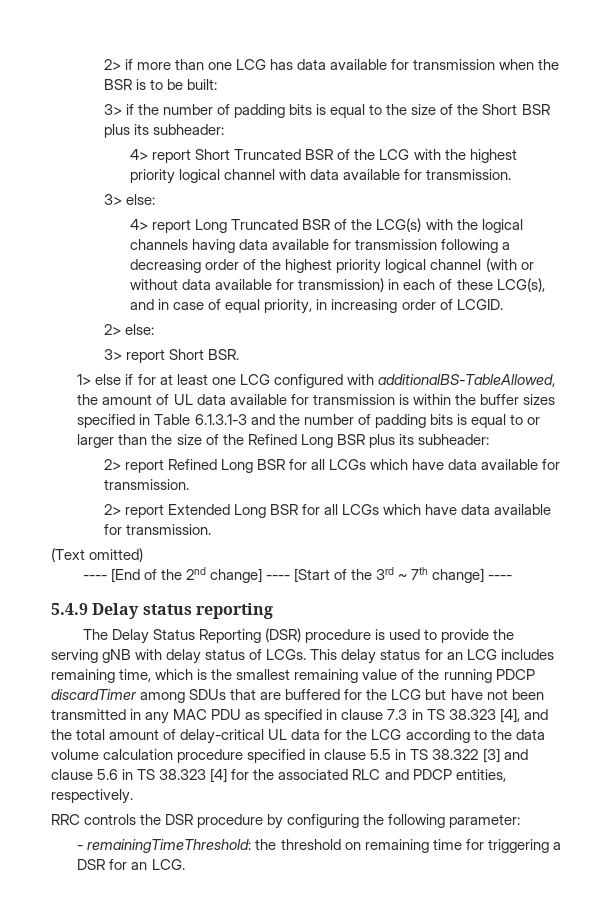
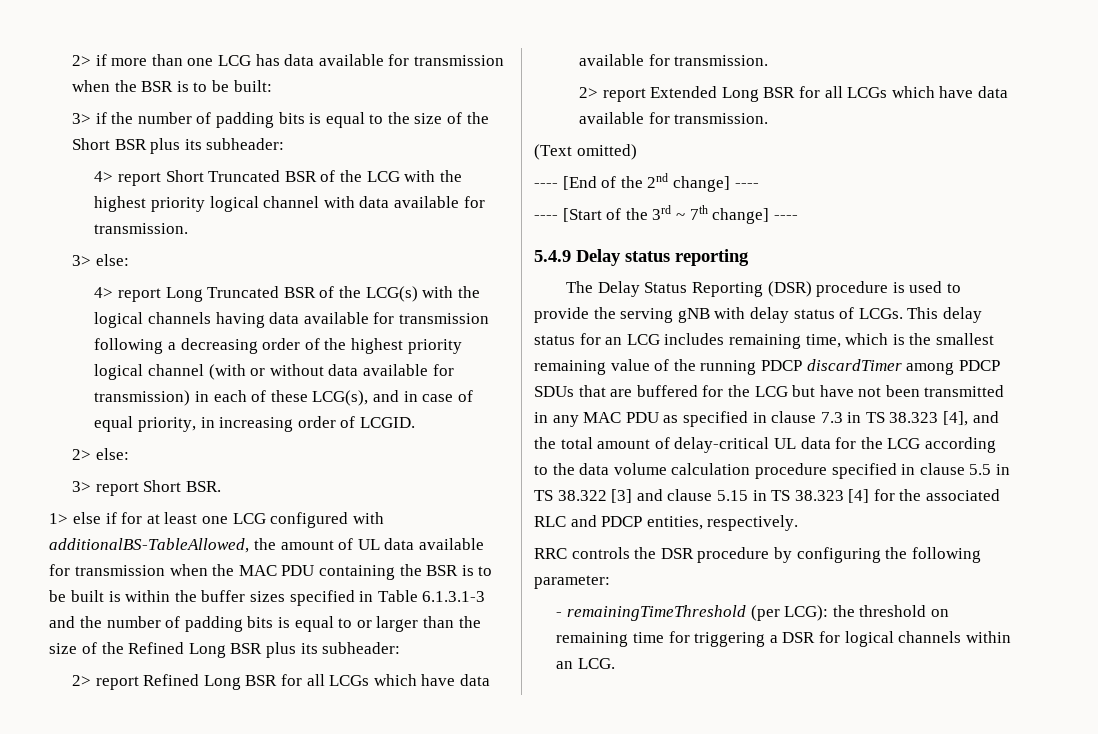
(395, 399) none -> [169,564,493,580] [49,590,105,602] when the MAC PDU containing the BSR is to be built
(290, 577) none -> [534,215,558,220] // ----
(186, 697) none -> [958,360,1000,371] PDCP
[97,769,119,780] 5.6 -> [716,490,748,501] 5.15
[87,839,252,853] remainingTimeThreshold: -> [567,605,829,621] remainingTimeThreshold (per LCG):
(128, 864) none -> [844,631,1011,647] logical channels within

